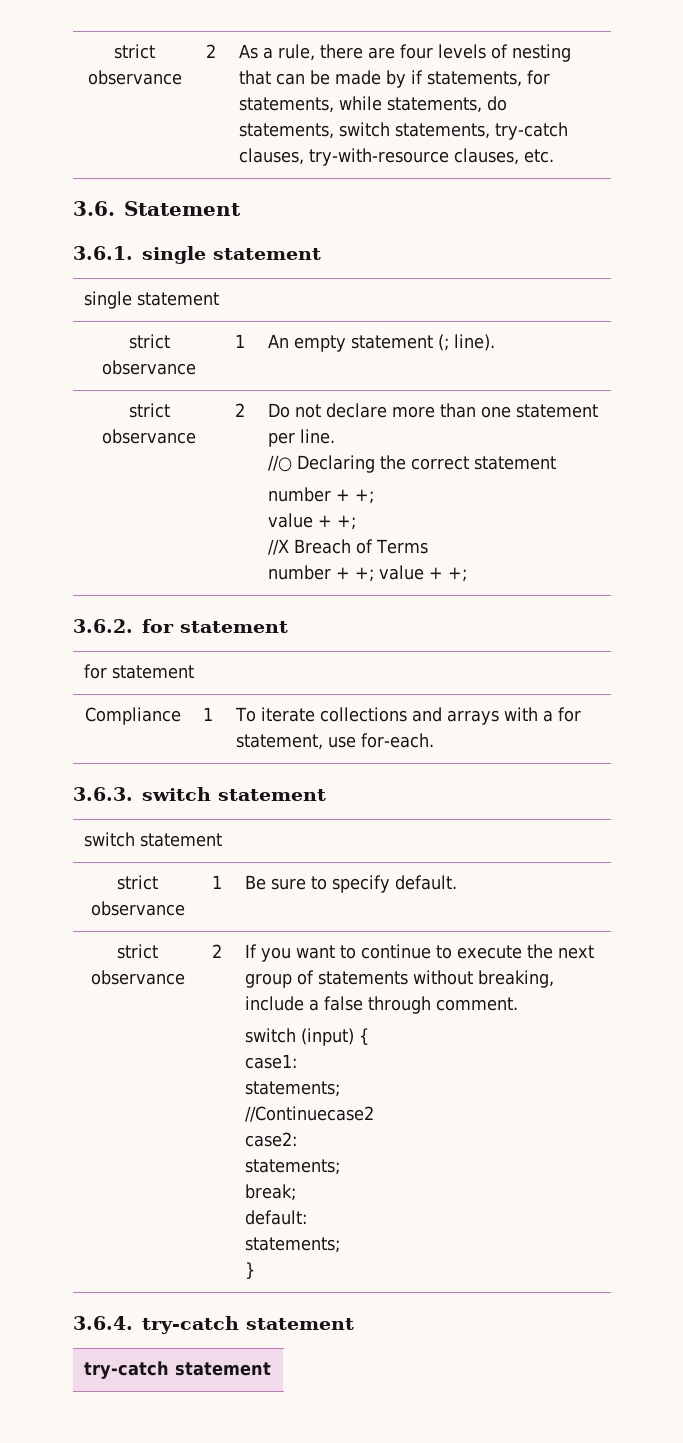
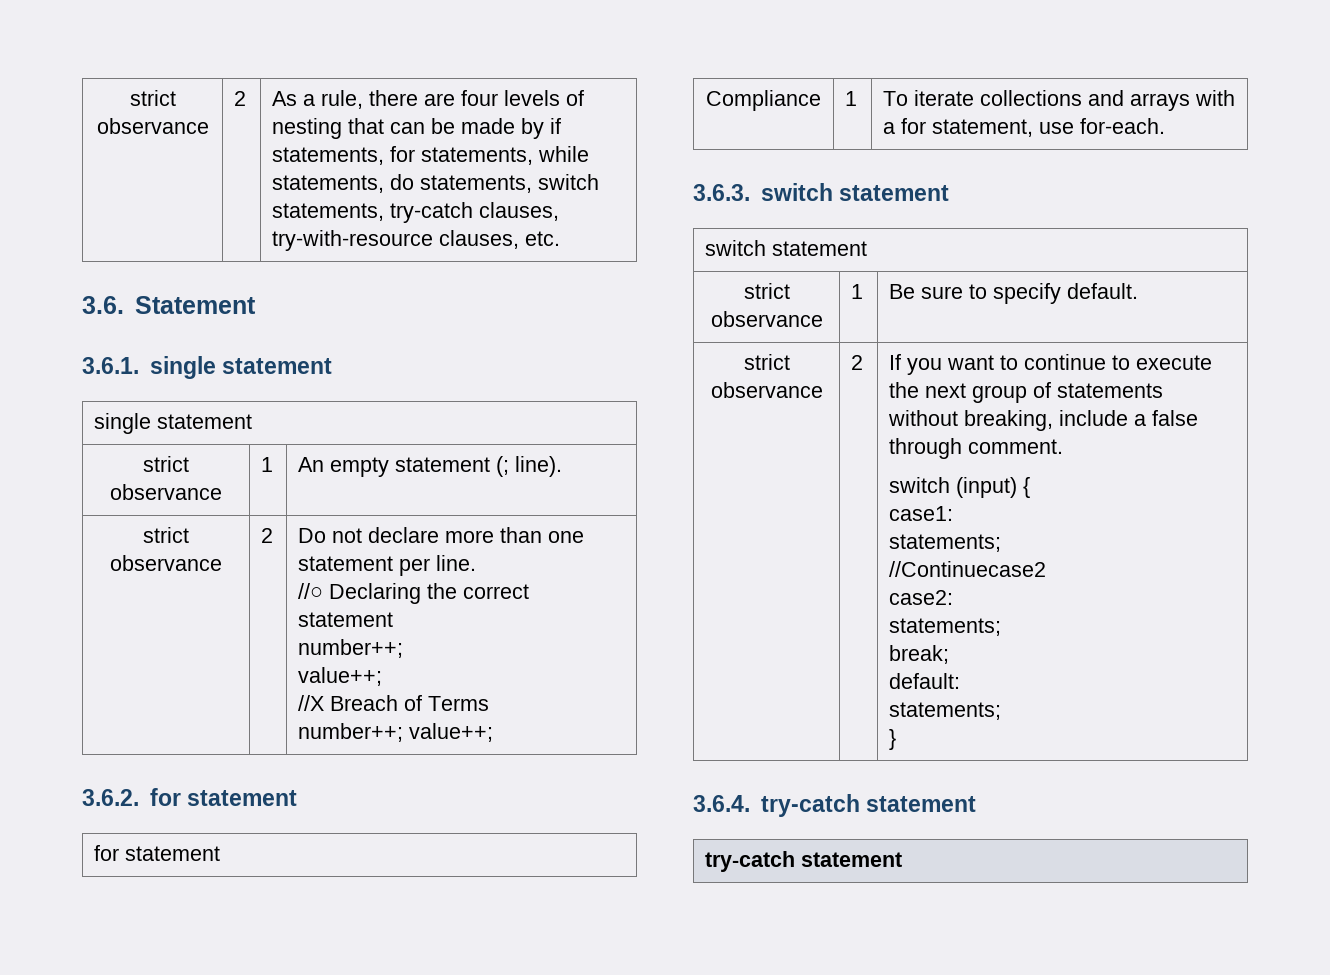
[268,487,375,504] [268,513,357,530] [268,539,429,555] [268,565,468,582] number + +; // value + +; // //X Breach of Terms // number + +; value + +; -> [298,639,404,658] [298,667,383,686] [298,695,490,711] [298,723,494,742] number++; // value++; // //X Breach of Terms // number++; value++;

